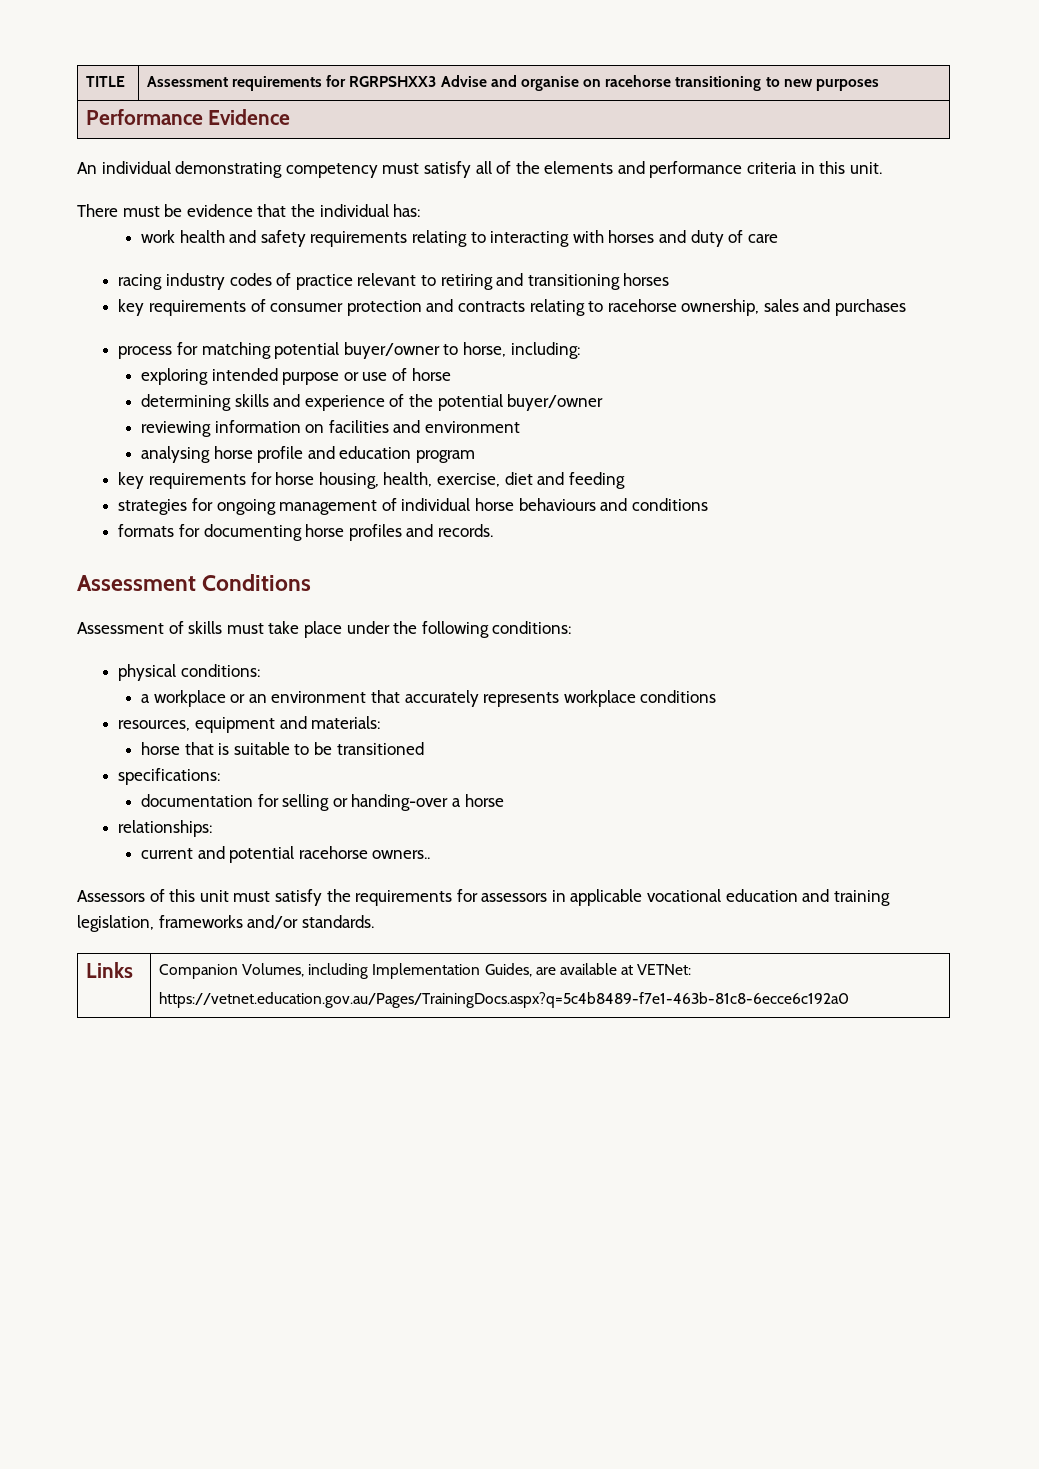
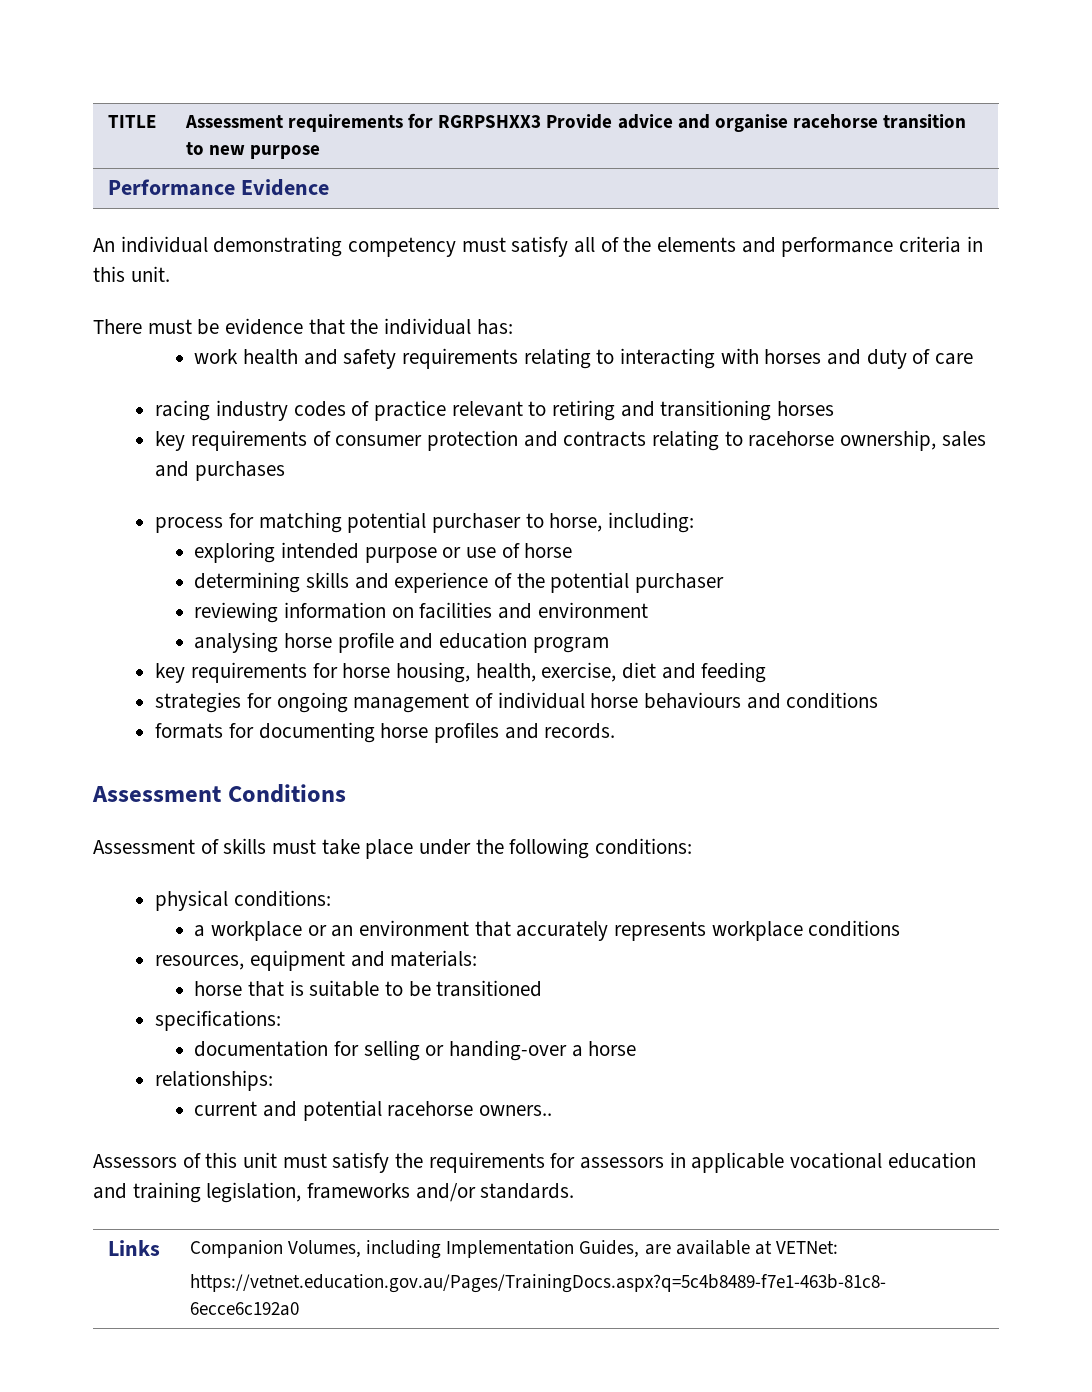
[440,75,762,91] Advise and organise on racehorse transitioning -> [546,114,967,132] Provide advice and organise racehorse transition
[816,79,880,91] purposes -> [250,145,321,159] purpose
[343,342,440,359] buyer/owner -> [431,513,521,533] purchaser
[507,394,604,411] buyer/owner -> [635,573,725,593] purchaser

